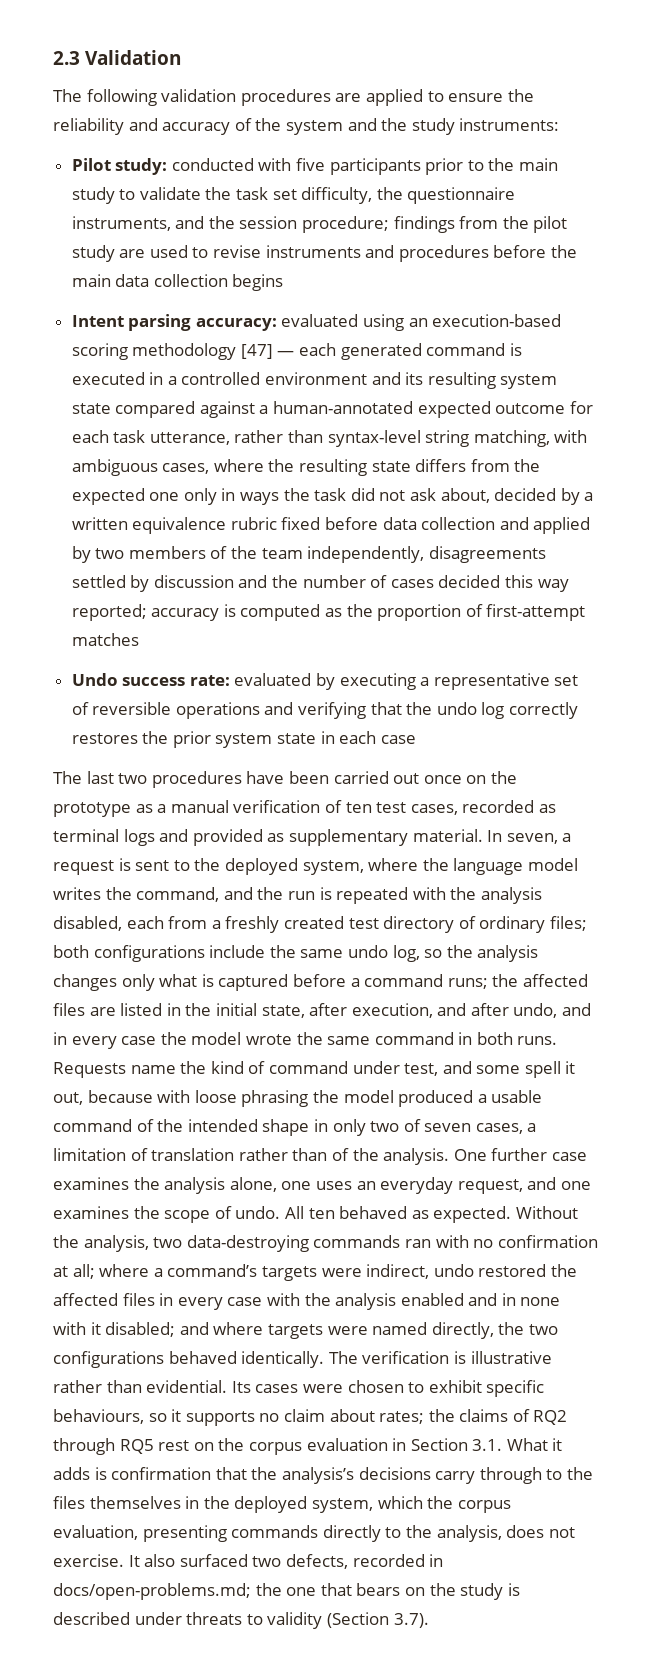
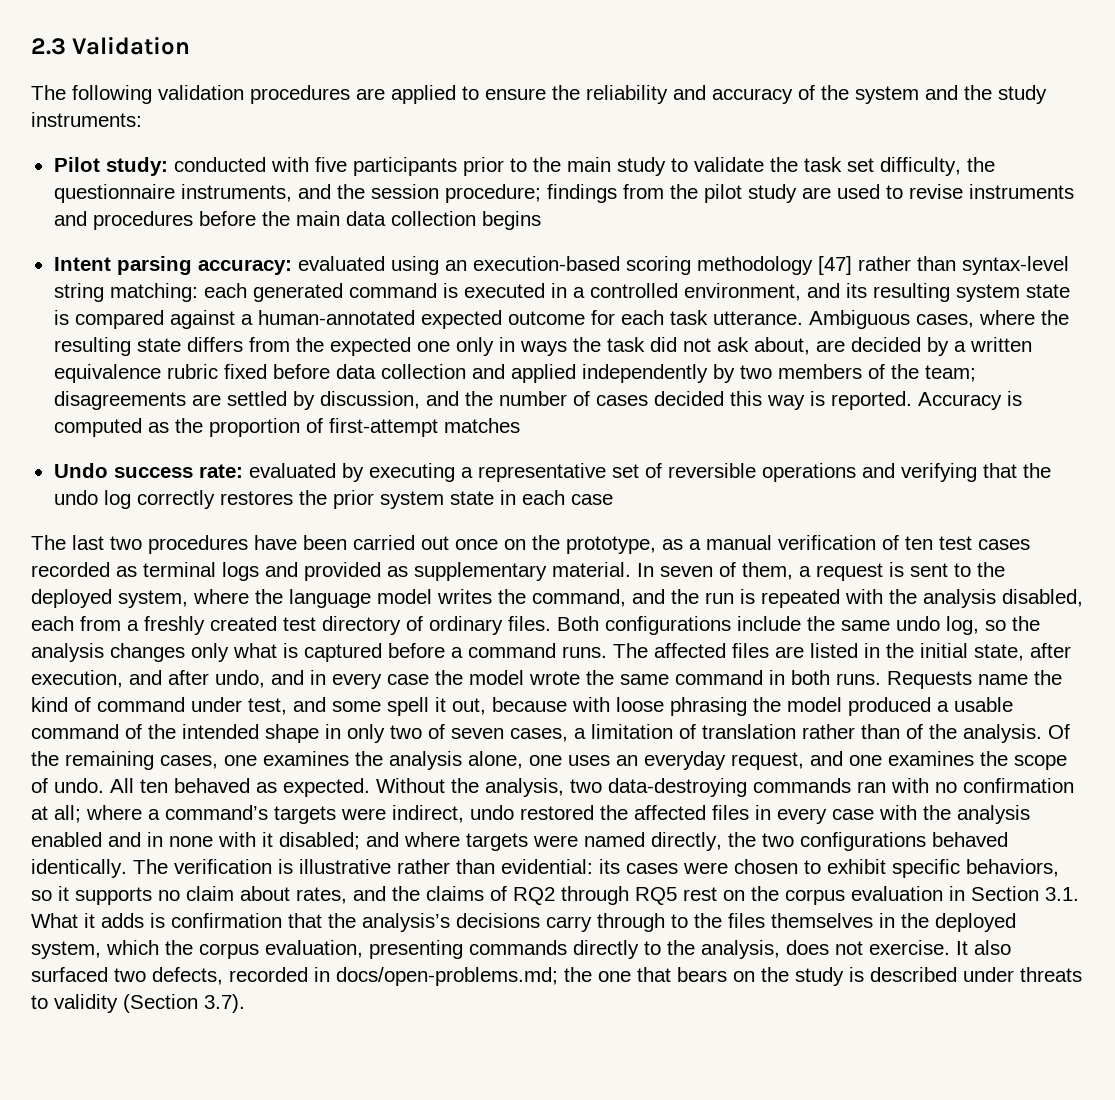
[277,351,295,356] — -> [857,256,1069,275] [53,283,198,302] rather than syntax-level string matching:
[265,372,368,385] environment -> [683,283,801,301] environment,
(111, 408) none -> [53,310,69,325] is
[149,430,588,447] [71,459,158,476] utterance, rather than syntax-level string matching, with ambiguous -> [712,310,910,329] utterance. Ambiguous
(490, 495) none -> [815,340,845,352] are
(591, 525) none -> [581,364,708,383] independently
[261,546,546,563] team independently, disagreements -> [924,365,976,382] [53,391,221,410] team; disagreements are
[153,575,234,588] discussion -> [319,391,420,409] discussion,
[71,604,220,621] reported; accuracy -> [809,391,1002,410] is reported. Accuracy
[53,802,131,817] prototype -> [566,536,656,554] prototype,
[410,804,458,815] cases, -> [978,539,1030,550] cases
[506,833,558,844] seven, -> [660,562,793,580] seven of them,
[549,916,587,931] [53,945,89,958] files; both -> [508,616,599,631] files. Both
[447,974,519,989] runs; the -> [562,643,648,658] runs. The
[453,1148,587,1161] One further case -> [1048,724,1070,739] [31,751,257,770] Of the remaining cases, one
[146,1380,251,1393] evidential. Its -> [501,859,620,874] evidential: its
[53,1409,144,1424] behaviours, -> [966,859,1059,877] behaviors,
[379,1411,425,1424] rates; -> [296,886,386,904] rates, and

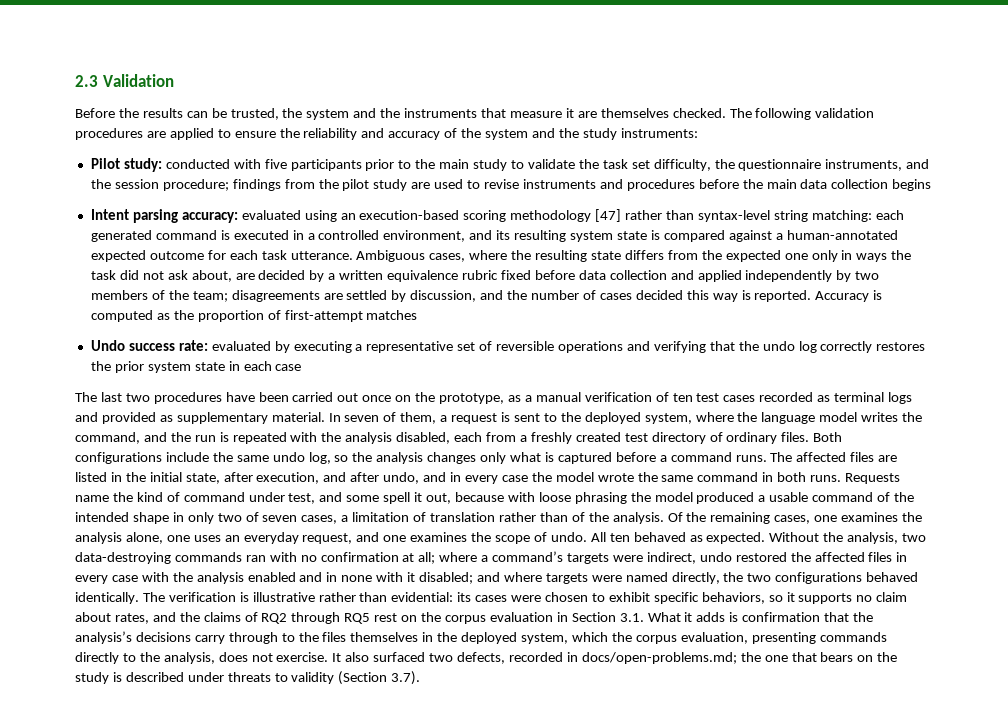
(191, 45) none -> [75,108,726,120] Before the results can be trusted, the system and the instruments that measure it are themselves checked.

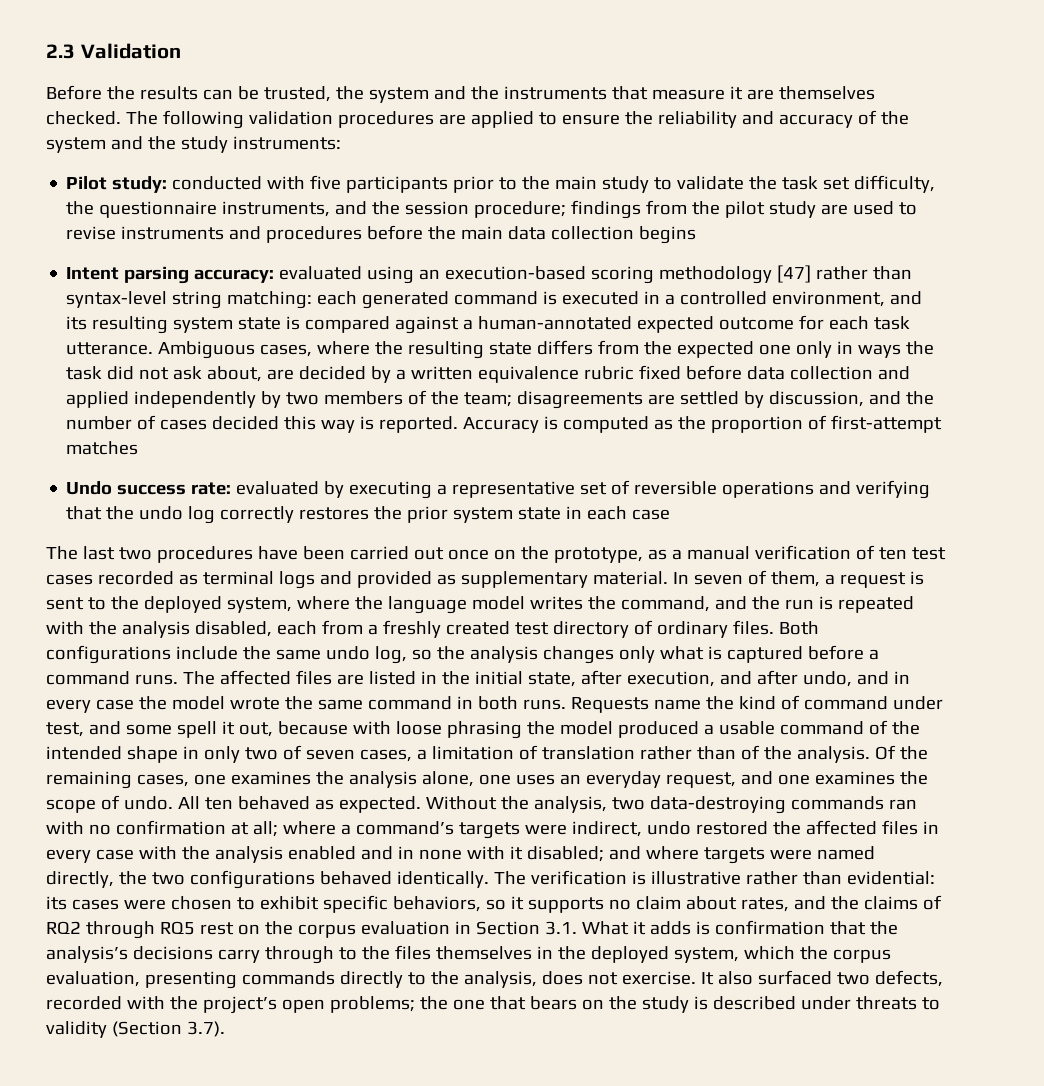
[566,652,737,664] in docs/open-problems.md; -> [126,996,415,1014] with the project’s open problems;

